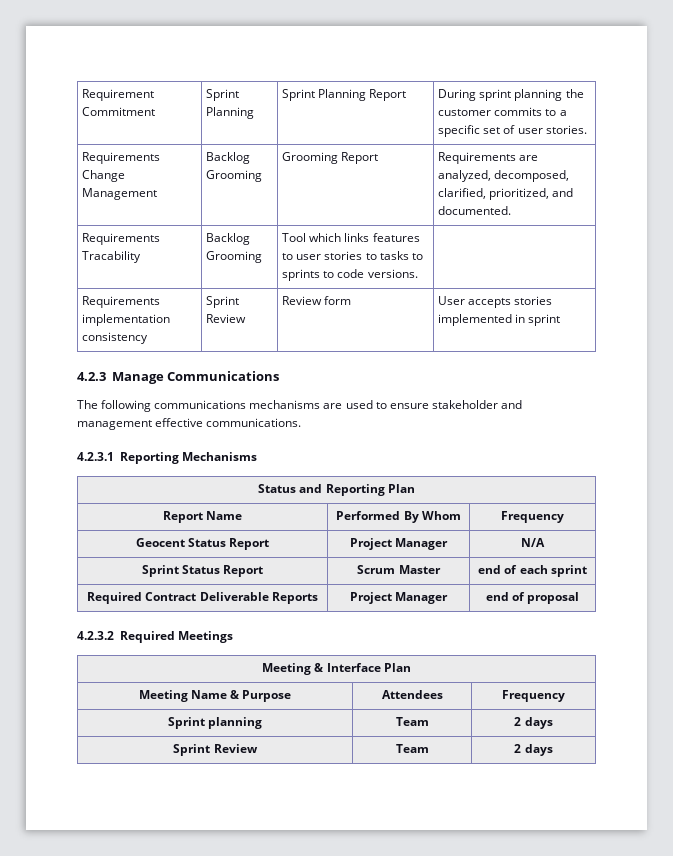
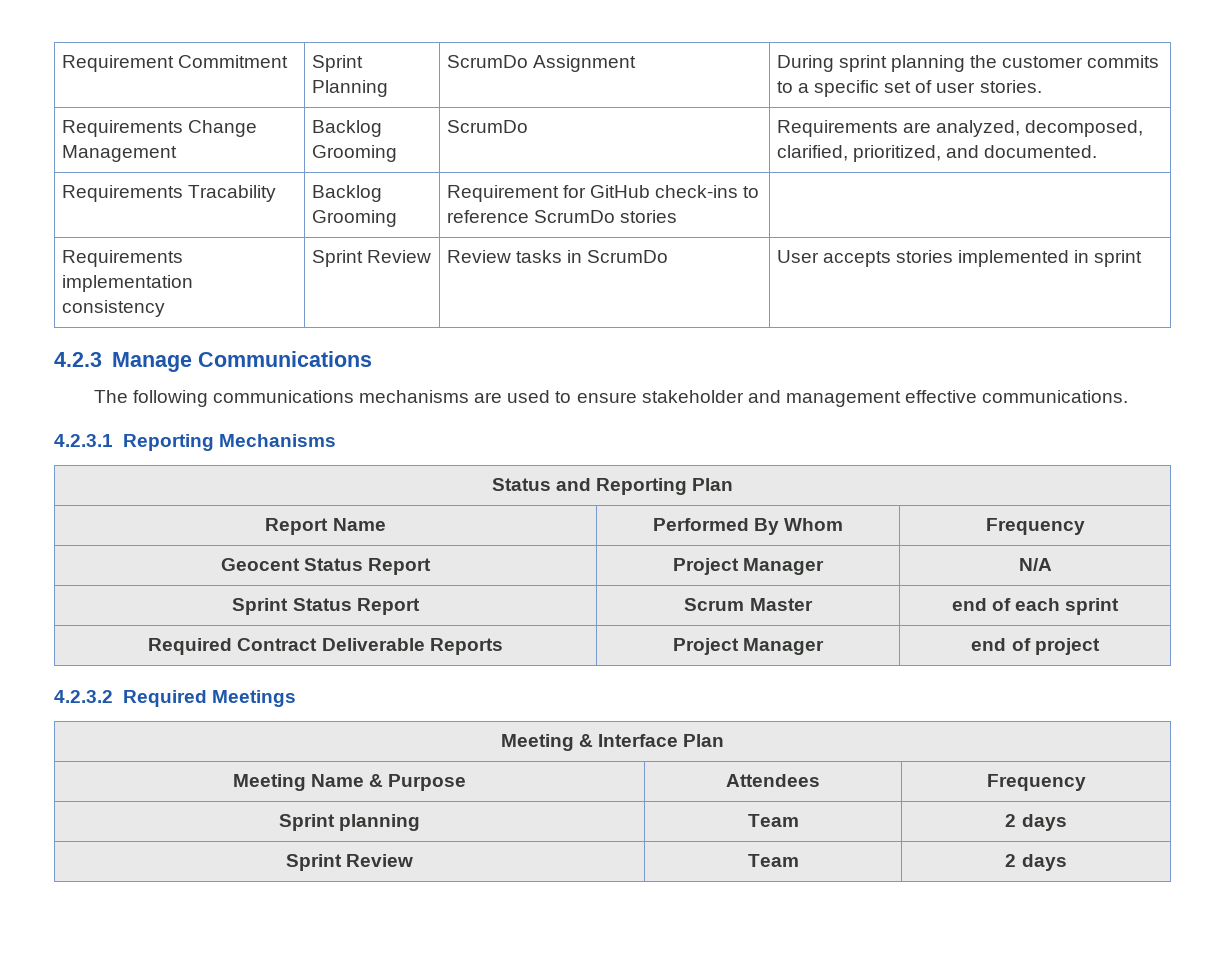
[282,89,407,101] Sprint Planning Report -> [446,55,636,72] ScrumDo Assignment
[282,152,379,164] Grooming Report -> [446,120,528,133] ScrumDo
[282,233,420,242] [282,251,423,260] [282,269,418,281] Tool which links features to user stories to tasks to sprints to code versions. -> [446,185,760,202] [446,210,678,223] Requirement for GitHub check-ins to reference ScrumDo stories
[324,296,352,305] form -> [515,250,669,263] tasks in ScrumDo
[527,592,580,604] proposal -> [1034,638,1100,655] project

